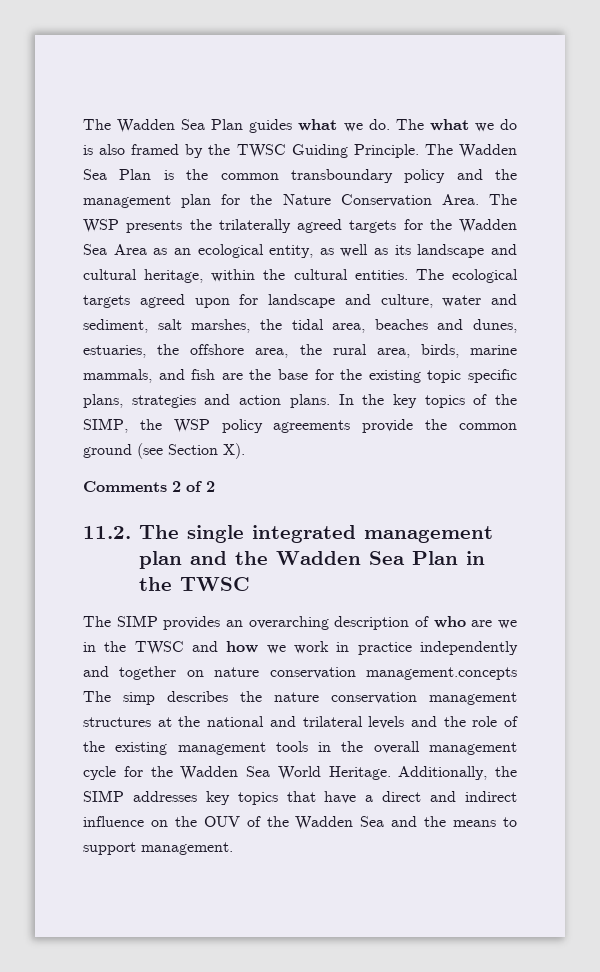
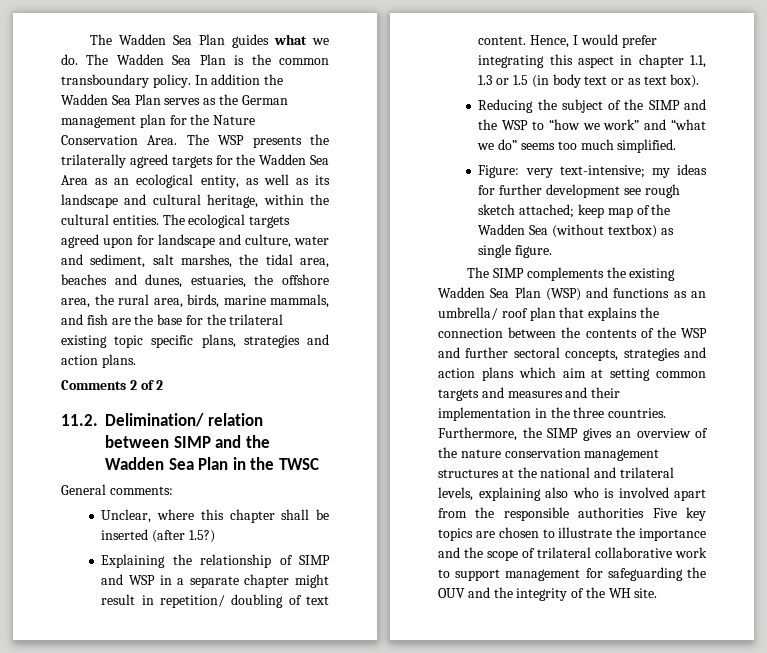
[429,119,517,132] [83,144,453,158] what we do is also framed by the TWSC Guiding Principle. The -> (109, 59) none
[404,169,517,183] policy and the -> [152,74,284,88] [61,94,288,105] policy. In addition the Wadden Sea Plan serves as the German
(363, 374) none -> [229,314,284,325] trilateral
[338,394,517,408] [83,418,517,433] [83,443,245,459] In the key topics of the SIMP, the WSP policy agreements provide the common ground (see Section X). -> (136, 361) none
[139,525,493,543] [139,551,182,569] The single integrated management plan -> [105,413,263,427] [105,435,211,448] Delimination/ relation between SIMP
[83,615,517,630] [83,641,518,655] [83,666,517,680] [83,691,228,705] The SIMP provides an overarching description of who are we in the TWSC and how we work in practice independently and together on nature conservation management.concepts The simp describes -> [61,484,173,495] [101,509,329,523] [101,529,215,543] [101,554,330,568] [101,574,329,588] [101,594,329,608] [478,34,657,48] [478,54,706,68] [478,74,700,88] [478,99,706,113] [478,119,706,130] [477,139,677,153] [478,164,707,178] [478,184,680,198] [478,204,671,218] [478,224,674,238] [478,244,553,258] [467,267,676,281] [438,287,706,301] [438,307,659,321] [438,327,707,338] [438,347,706,361] [438,367,706,381] [438,387,621,401] [438,407,667,421] [438,427,708,441] General comments: // Unclear, where this chapter shall be inserted (after 1.5?) // Explaining the relationship of SIMP and WSP in a separate chapter might result in repetition/ doubling of text content. Hence, I would prefer integrating this aspect in chapter 1.1, 1.3 or 1.5 (in body text or as text box). // Reducing the subject of the SIMP and the WSP to “how we work” and “what we do” seems too much simplified. // Figure: very text-intensive; my ideas for further development see rough sketch attached; keep map of the Wadden Sea (without textbox) as single figure. // The SIMP complements the existing Wadden Sea Plan (WSP) and functions as an umbrella/ roof plan that explains the connection between the contents of the WSP and further sectoral concepts, strategies and action plans which aim at setting common targets and measures and their implementation in the three countries. Furthermore, the SIMP gives an overview of
[368,716,518,729] [83,741,517,755] [83,766,517,780] [83,790,518,805] [83,816,518,830] [83,842,233,855] levels and the role of the existing management tools in the overall management cycle for the Wadden Sea World Heritage. Additionally, the SIMP addresses key topics that have a direct and indirect influence on the OUV of the Wadden Sea and the means to support management. -> [438,487,706,501] [438,507,706,521] [438,527,706,541] [438,547,707,561] [438,567,706,581] [438,587,658,601] levels, explaining also who is involved apart from the responsible authorities Five key topics are chosen to illustrate the importance and the scope of trilateral collaborative work to support management for safeguarding the OUV and the integrity of the WH site.

